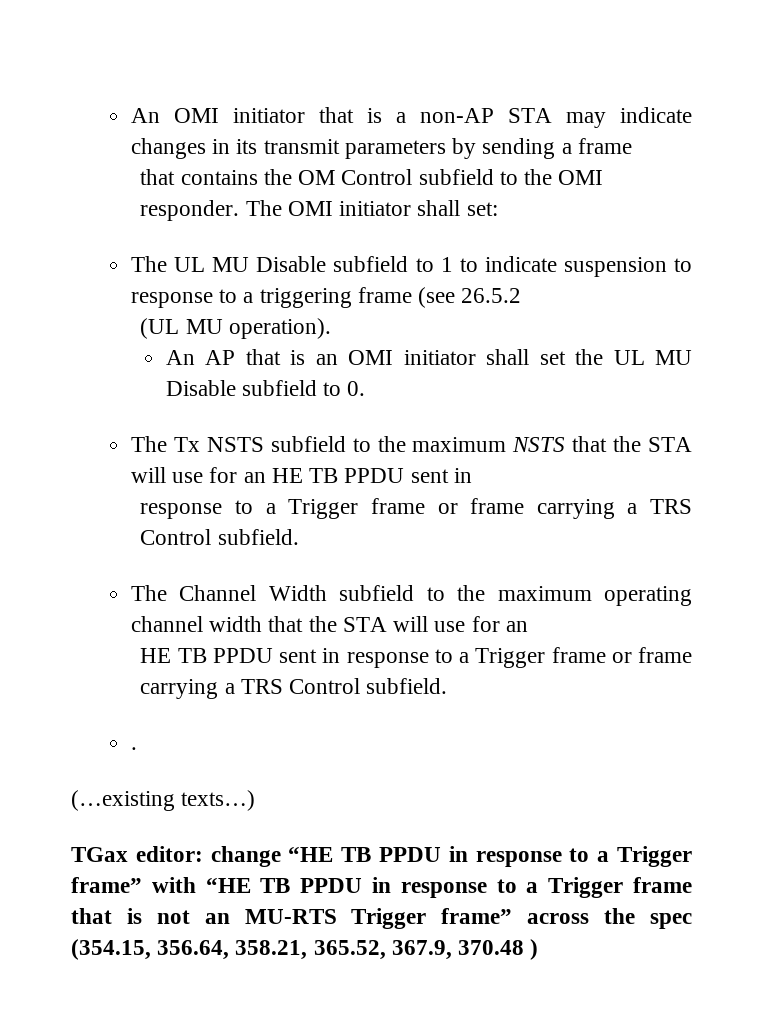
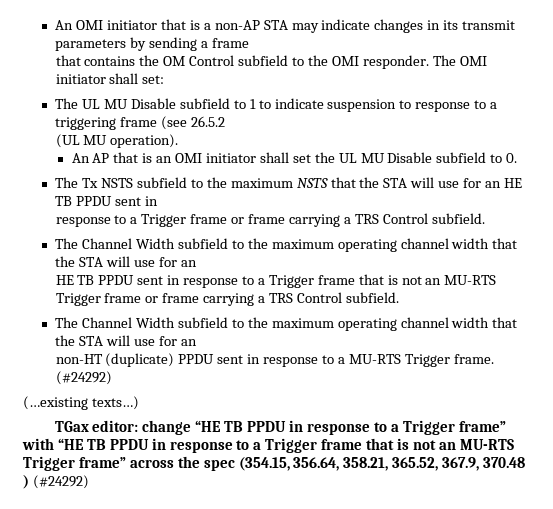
[611,647,692,663] [140,678,448,699] [131,747,138,750] or frame carrying a TRS Control subfield. // . -> [358,274,497,285] [55,292,399,306] [55,317,518,331] [55,335,197,346] [55,353,494,367] [55,371,112,385] that is not an MU-RTS Trigger frame or frame carrying a TRS Control subfield. // The Channel Width subfield to the maximum operating channel width that the STA will use for an // non-HT (duplicate) PPDU sent in response to a MU-RTS Trigger frame. (#24292)
(539, 949) none -> [32,475,89,489] (#24292)

